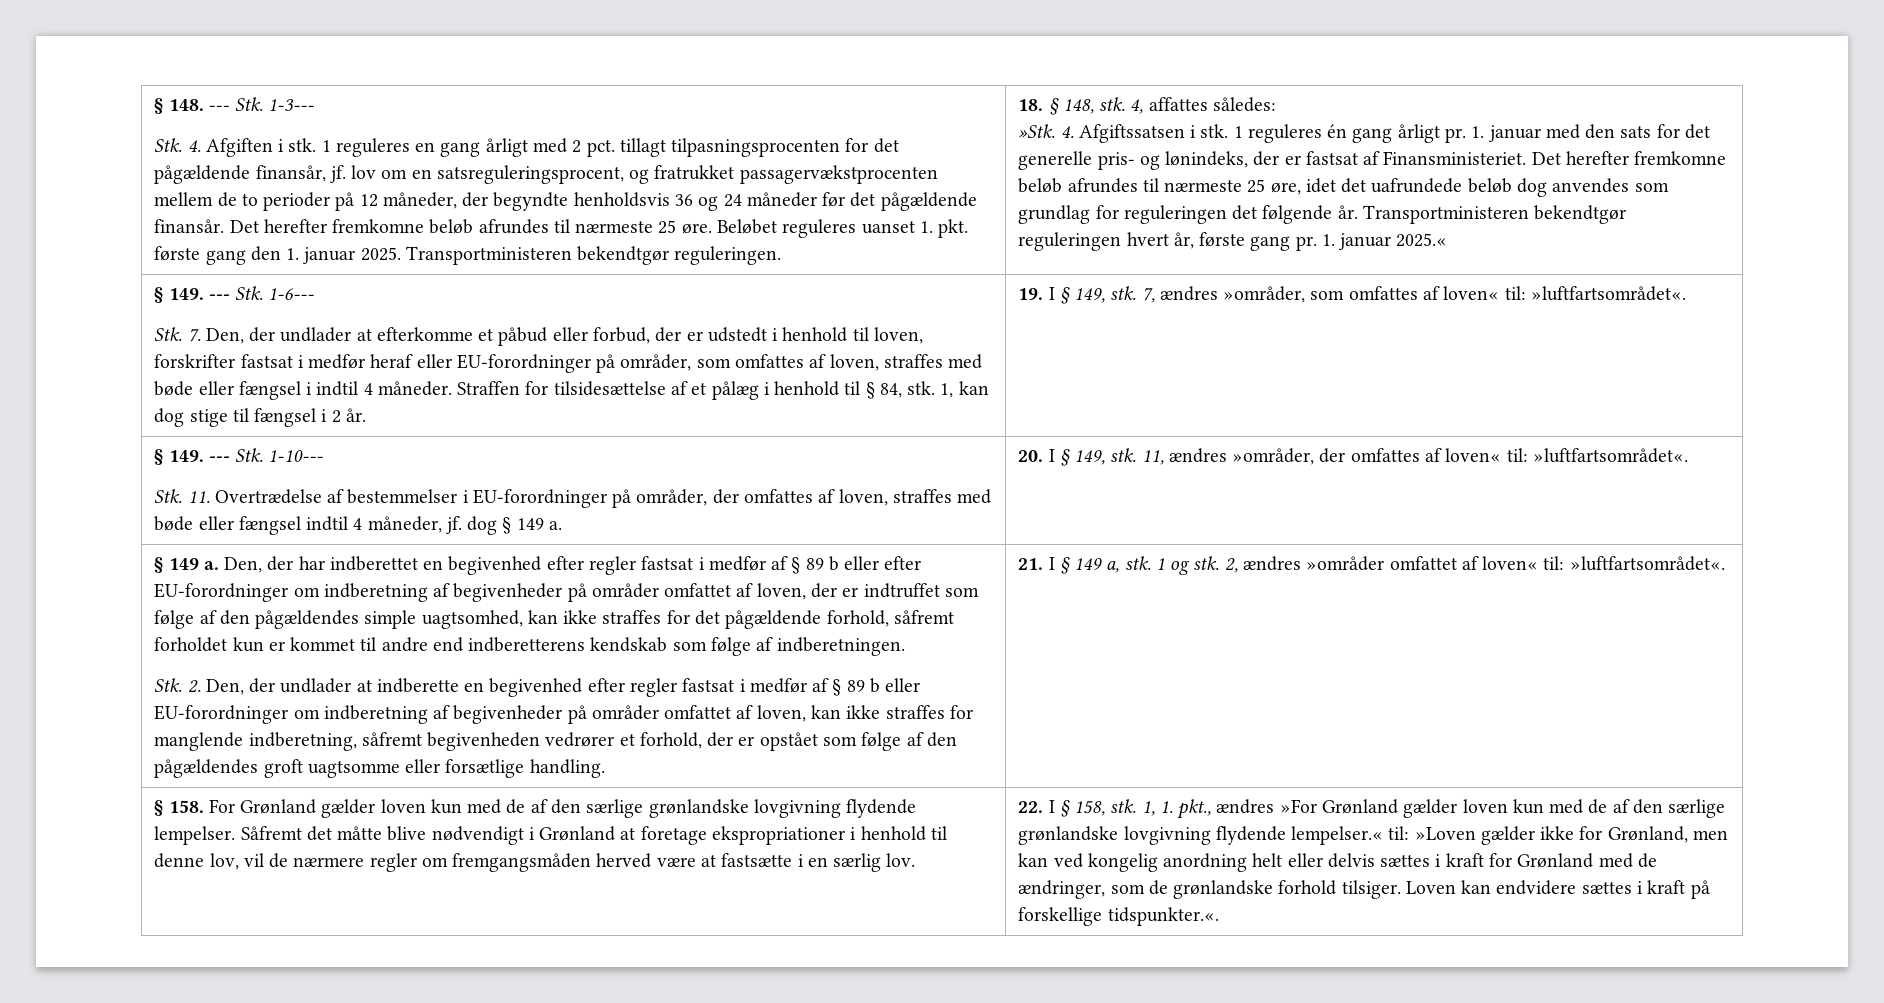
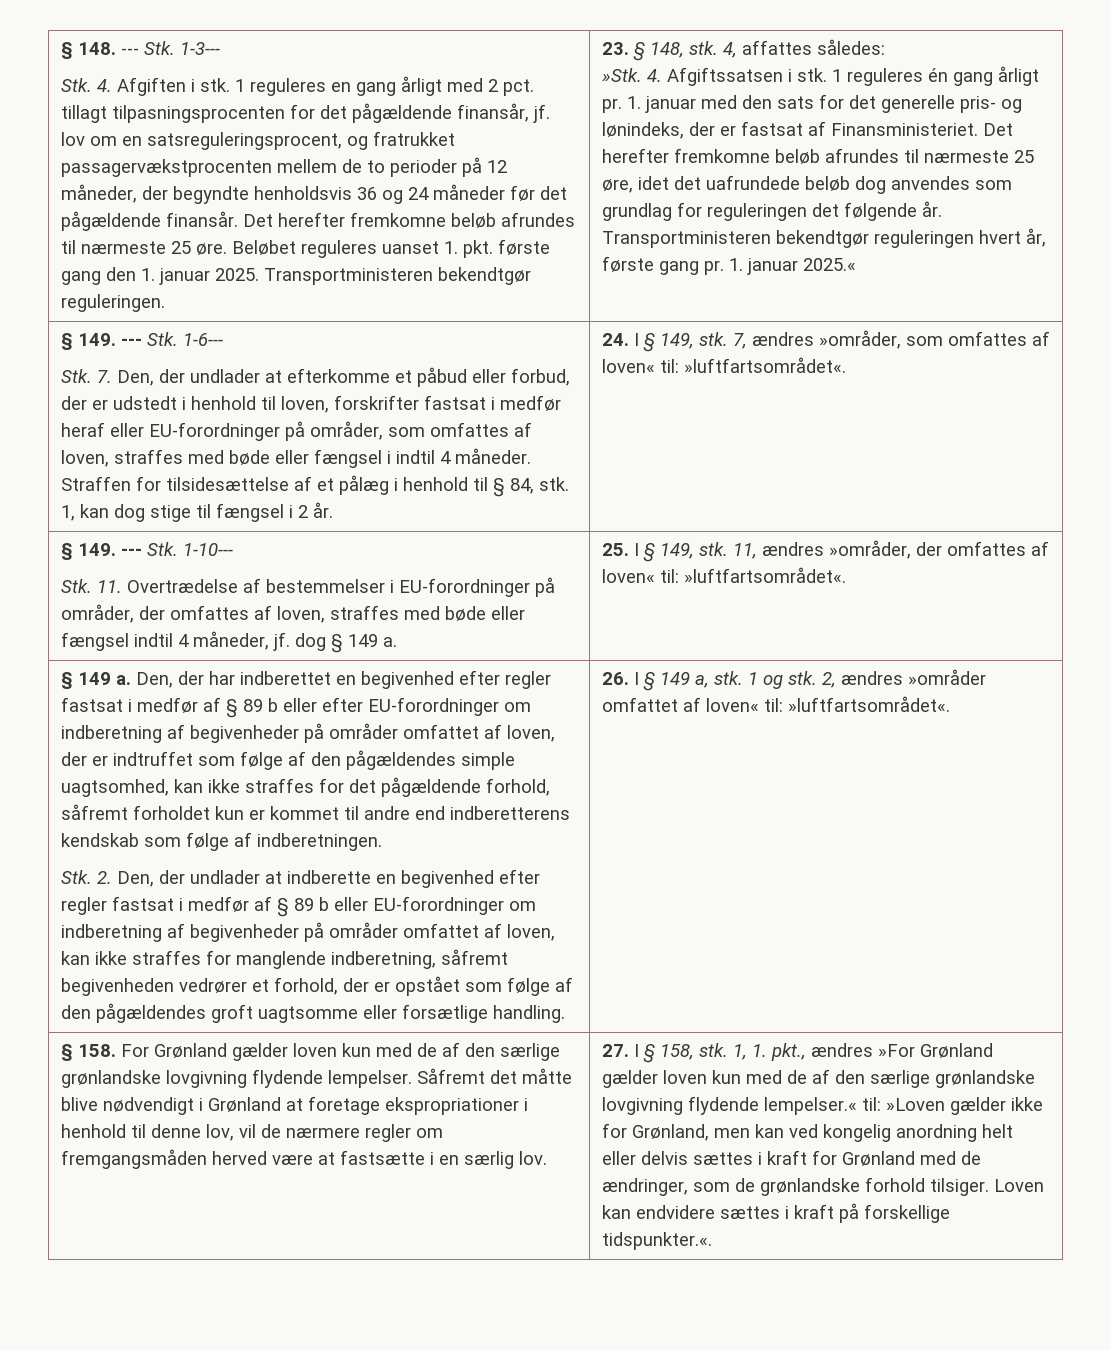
[1018,99,1044,111] 18. -> [601,42,629,55] 23.
[1018,288,1044,300] 19. -> [601,333,629,346] 24.
[1018,450,1044,462] 20. -> [601,543,629,556] 25.
[1018,558,1044,570] 21. -> [601,672,629,685] 26.
[1018,801,1044,813] 22. -> [601,1044,629,1057] 27.

